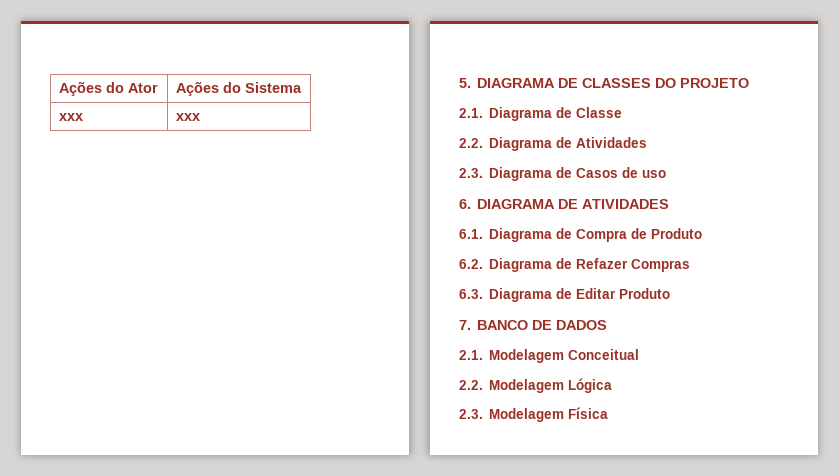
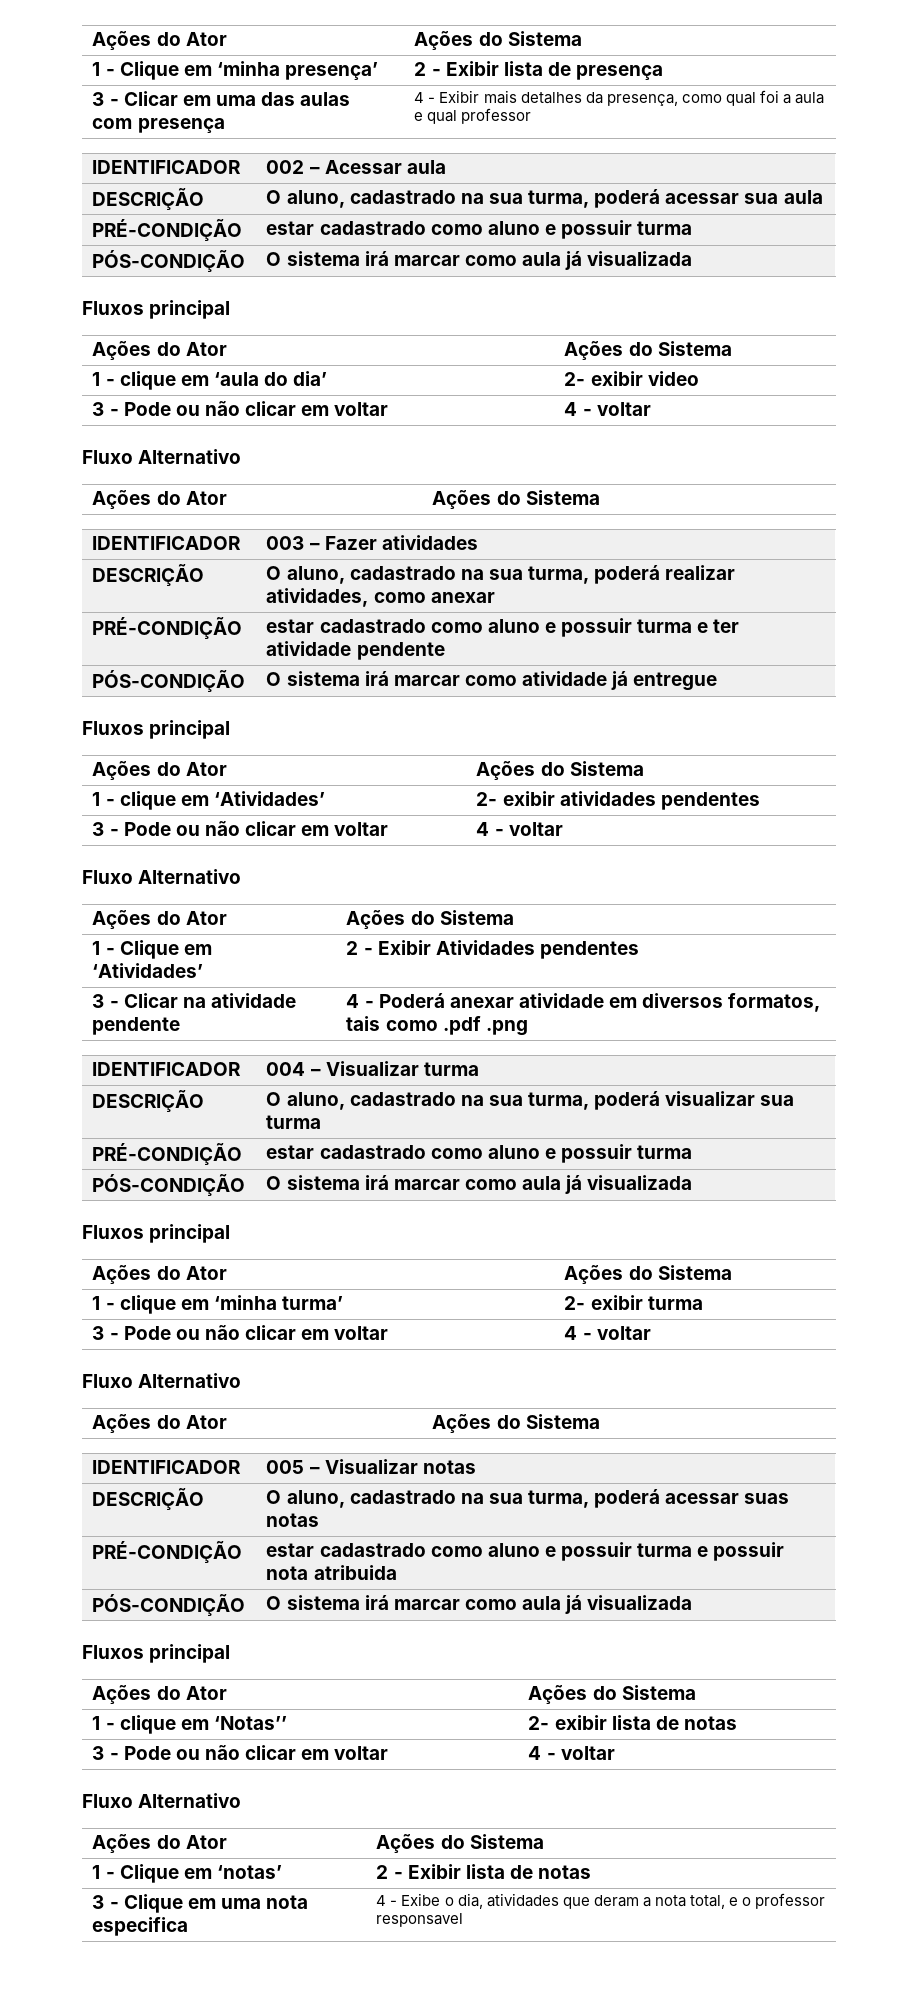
[58,81,158,96] [175,81,302,96] [58,113,83,121] [175,113,200,121] [459,78,749,88] [459,107,622,121] [459,137,647,151] [459,167,666,181] [459,199,669,209] [459,228,702,242] [459,258,690,272] [459,288,670,302] [459,320,607,330] [459,349,639,363] [459,378,612,393] [459,407,608,422] Ações do Ator | Ações do Sistema // xxx | xxx // 5. DIAGRAMA DE CLASSES DO PROJETO // 2.1. Diagrama de Classe // 2.2. Diagrama de Atividades // 2.3. Diagrama de Casos de uso // 6. DIAGRAMA DE ATIVIDADES // 6.1. Diagrama de Compra de Produto // 6.2. Diagrama de Refazer Compras // 6.3. Diagrama de Editar Produto // 7. BANCO DE DADOS // 2.1. Modelagem Conceitual // 2.2. Modelagem Lógica // 2.3. Modelagem Física -> [92,31,227,50] [414,31,582,50] [92,61,379,80] [414,61,664,80] [92,91,351,106] [92,118,225,133] [414,90,824,106] [414,108,532,124] [92,160,242,174] [266,160,446,174] [92,188,205,210] [266,189,823,208] [92,219,243,241] [266,220,693,239] [92,250,246,272] [266,251,693,270] [82,300,231,319] [92,341,227,360] [564,341,732,360] [92,371,328,390] [564,371,699,386] [92,401,389,416] [564,402,651,416] [82,449,242,464] [92,490,227,509] [432,490,600,509] [92,536,242,550] [266,535,478,550] [92,564,205,586] [266,565,736,584] [266,588,495,607] [92,617,243,639] [266,618,740,637] [266,641,445,660] [92,670,246,692] [266,671,718,691] [82,720,231,739] [92,761,227,780] [476,761,644,780] [92,791,325,810] [476,791,760,810] [92,821,389,836] [476,822,563,836] [82,869,242,884] [92,910,227,929] [346,910,514,929] [92,940,212,959] [92,963,204,978] [346,940,639,959] [92,993,296,1008] [92,1017,181,1035] [346,993,821,1012] [346,1016,528,1036] [92,1062,242,1076] [266,1061,479,1076] [92,1090,205,1112] [266,1091,795,1110] [266,1115,322,1129] [92,1143,243,1165] [266,1144,693,1163] [92,1174,246,1196] [266,1175,693,1194] [82,1224,231,1243] [92,1265,227,1284] [564,1265,732,1284] [92,1295,344,1314] [564,1295,703,1310] [92,1325,389,1340] [564,1326,651,1340] [82,1373,242,1388] [92,1414,227,1433] [432,1414,600,1433] [92,1460,242,1474] [266,1459,476,1474] [92,1488,205,1510] [266,1489,790,1508] [266,1513,320,1527] [92,1541,243,1563] [266,1542,785,1561] [266,1565,397,1580] [92,1594,246,1616] [266,1595,693,1614] [82,1644,231,1663] [92,1685,227,1704] [528,1685,696,1704] [92,1715,287,1734] [528,1715,737,1730] [92,1745,389,1760] [528,1746,615,1760] [82,1793,242,1808] [92,1834,227,1853] [376,1834,544,1853] [92,1864,282,1883] [376,1864,592,1879] [92,1894,309,1913] [92,1917,189,1936] [376,1893,826,1909] [376,1913,464,1927] Ações do Ator | Ações do Sistema // 1 - Clique em ‘minha presença’ | 2 - Exibir lista de presença // 3 - Clicar em uma das aulas com presença | 4 - Exibir mais detalhes da presença, como qual foi a aula e qual professor // IDENTIFICADOR | 002 – Acessar aula // DESCRIÇÃO | O aluno, cadastrado na sua turma, poderá acessar sua aula // PRÉ-CONDIÇÃO | estar cadastrado como aluno e possuir turma // PÓS-CONDIÇÃO | O sistema irá marcar como aula já visualizada // Fluxos principal // Ações do Ator | Ações do Sistema // 1 - clique em ‘aula do dia’ | 2- exibir video // 3 - Pode ou não clicar em voltar | 4 - voltar // Fluxo Alternativo // Ações do Ator | Ações do Sistema // IDENTIFICADOR | 003 – Fazer atividades // DESCRIÇÃO | O aluno, cadastrado na sua turma, poderá realizar atividades, como anexar // PRÉ-CONDIÇÃO | estar cadastrado como aluno e possuir turma e ter atividade pendente // PÓS-CONDIÇÃO | O sistema irá marcar como atividade já entregue // Fluxos principal // Ações do Ator | Ações do Sistema // 1 - clique em ‘Atividades’ | 2- exibir atividades pendentes // 3 - Pode ou não clicar em voltar | 4 - voltar // Fluxo Alternativo // Ações do Ator | Ações do Sistema // 1 - Clique em ‘Atividades’ | 2 - Exibir Atividades pendentes // 3 - Clicar na atividade pendente | 4 - Poderá anexar atividade em diversos formatos, tais como .pdf .png // IDENTIFICADOR | 004 – Visualizar turma // DESCRIÇÃO | O aluno, cadastrado na sua turma, poderá visualizar sua turma // PRÉ-CONDIÇÃO | estar cadastrado como aluno e possuir turma // PÓS-CONDIÇÃO | O sistema irá marcar como aula já visualizada // Fluxos principal // Ações do Ator | Ações do Sistema // 1 - clique em ‘minha turma’ | 2- exibir turma // 3 - Pode ou não clicar em voltar | 4 - voltar // Fluxo Alternativo // Ações do Ator | Ações do Sistema // IDENTIFICADOR | 005 – Visualizar notas // DESCRIÇÃO | O aluno, cadastrado na sua turma, poderá acessar suas notas // PRÉ-CONDIÇÃO | estar cadastrado como aluno e possuir turma e possuir nota atribuida // PÓS-CONDIÇÃO | O sistema irá marcar como aula já visualizada // Fluxos principal // Ações do Ator | Ações do Sistema // 1 - clique em ‘Notas’’ | 2- exibir lista de notas // 3 - Pode ou não clicar em voltar | 4 - voltar // Fluxo Alternativo // Ações do Ator | Ações do Sistema // 1 - Clique em ‘notas’ | 2 - Exibir lista de notas // 3 - Clique em uma nota especifica | 4 - Exibe o dia, atividades que deram a nota total, e o professor responsavel

